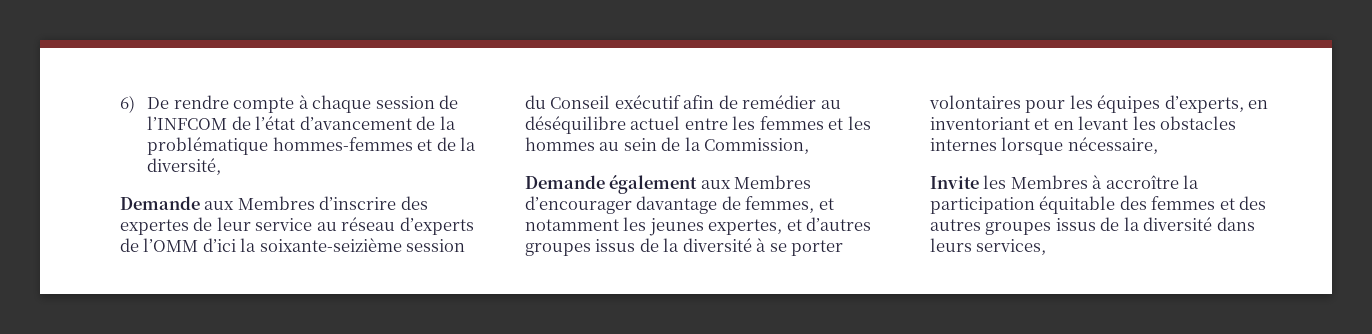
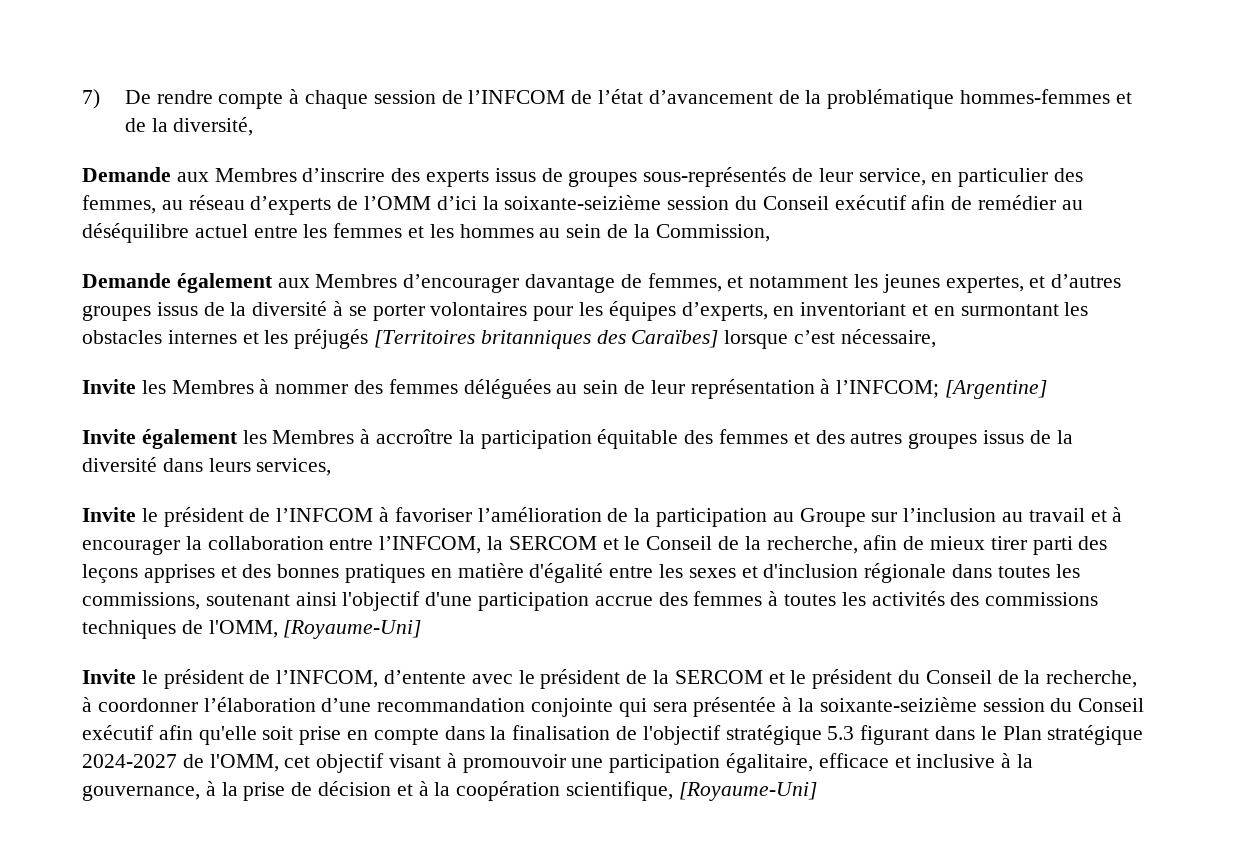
[120,95,135,113] 6) -> [82,89,100,109] 7)
[120,217,313,235] expertes de leur service -> [426,167,1084,187] [82,195,156,214] experts issus de groupes sous-représentés de leur service, en particulier des femmes,
[1078,116,1129,130] levant -> [960,304,1059,316] surmontant
[1001,137,1064,155] lorsque -> [242,329,836,349] et les préjugés [Territoires britanniques des Caraïbes] lorsque c’est
(1103, 182) none -> [275,379,1048,399] [82,429,371,449] nommer des femmes déléguées au sein de leur représentation à l’INFCOM; [Argentine] // Invite également les Membres à
(1047, 247) none -> [82,507,1123,527] [82,535,1108,555] [82,563,1080,583] [82,591,1099,611] [82,620,422,639] [82,669,1138,689] [82,697,1145,717] [82,725,1144,745] [82,753,1034,773] [82,781,817,801] // Invite le président de l’INFCOM à favoriser l’amélioration de la participation au Groupe sur l’inclusion au travail et à encourager la collaboration entre l’INFCOM, la SERCOM et le Conseil de la recherche, afin de mieux tirer parti des leçons apprises et des bonnes pratiques en matière d'égalité entre les sexes et d'inclusion régionale dans toutes les commissions, soutenant ainsi l'objectif d'une participation accrue des femmes à toutes les activités des commissions techniques de l'OMM, [Royaume-Uni] // Invite le président de l’INFCOM, d’entente avec le président de la SERCOM et le président du Conseil de la recherche, à coordonner l’élaboration d’une recommandation conjointe qui sera présentée à la soixante-seizième session du Conseil exécutif afin qu'elle soit prise en compte dans la finalisation de l'objectif stratégique 5.3 figurant dans le Plan stratégique 2024-2027 de l'OMM, cet objectif visant à promouvoir une participation égalitaire, efficace et inclusive à la gouvernance, à la prise de décision et à la coopération scientifique, [Royaume-Uni]

